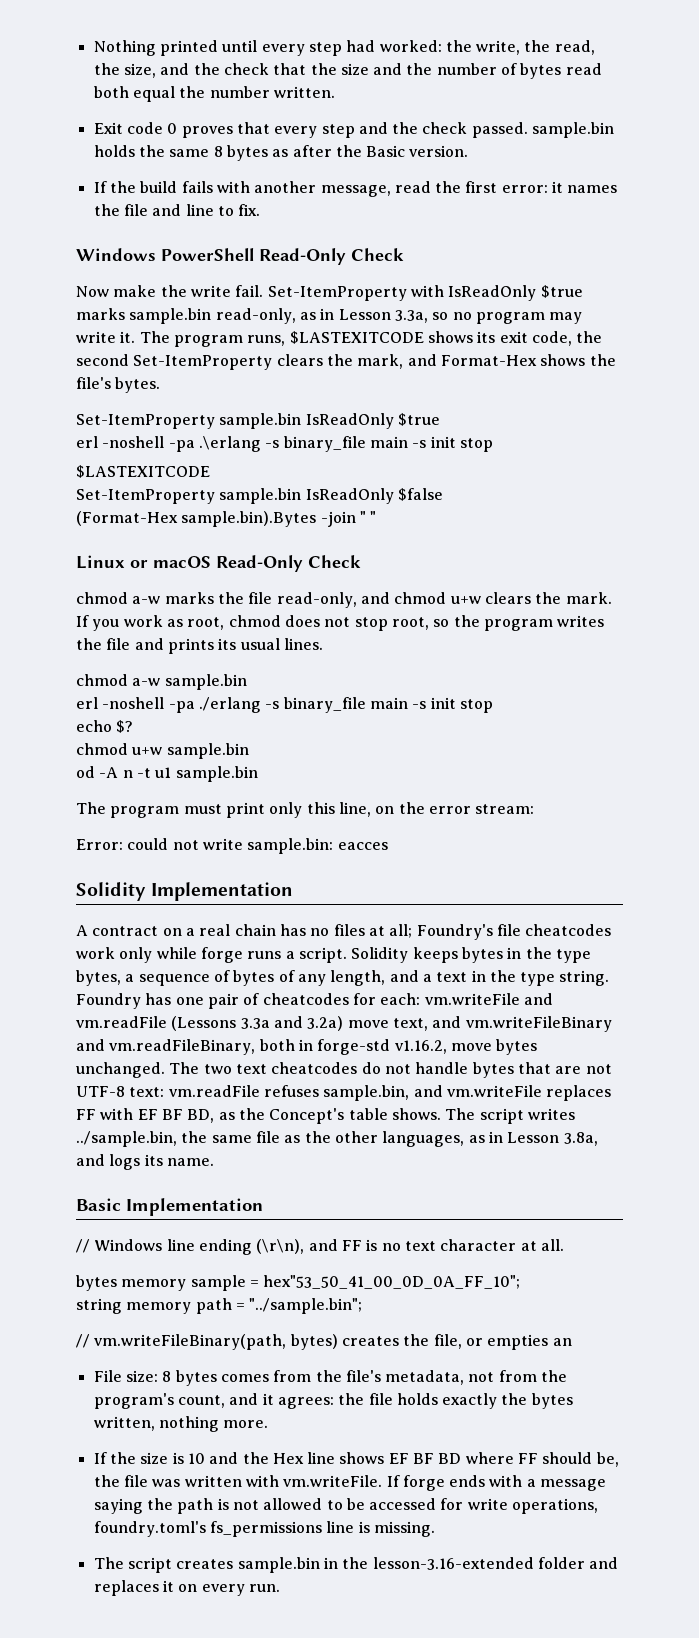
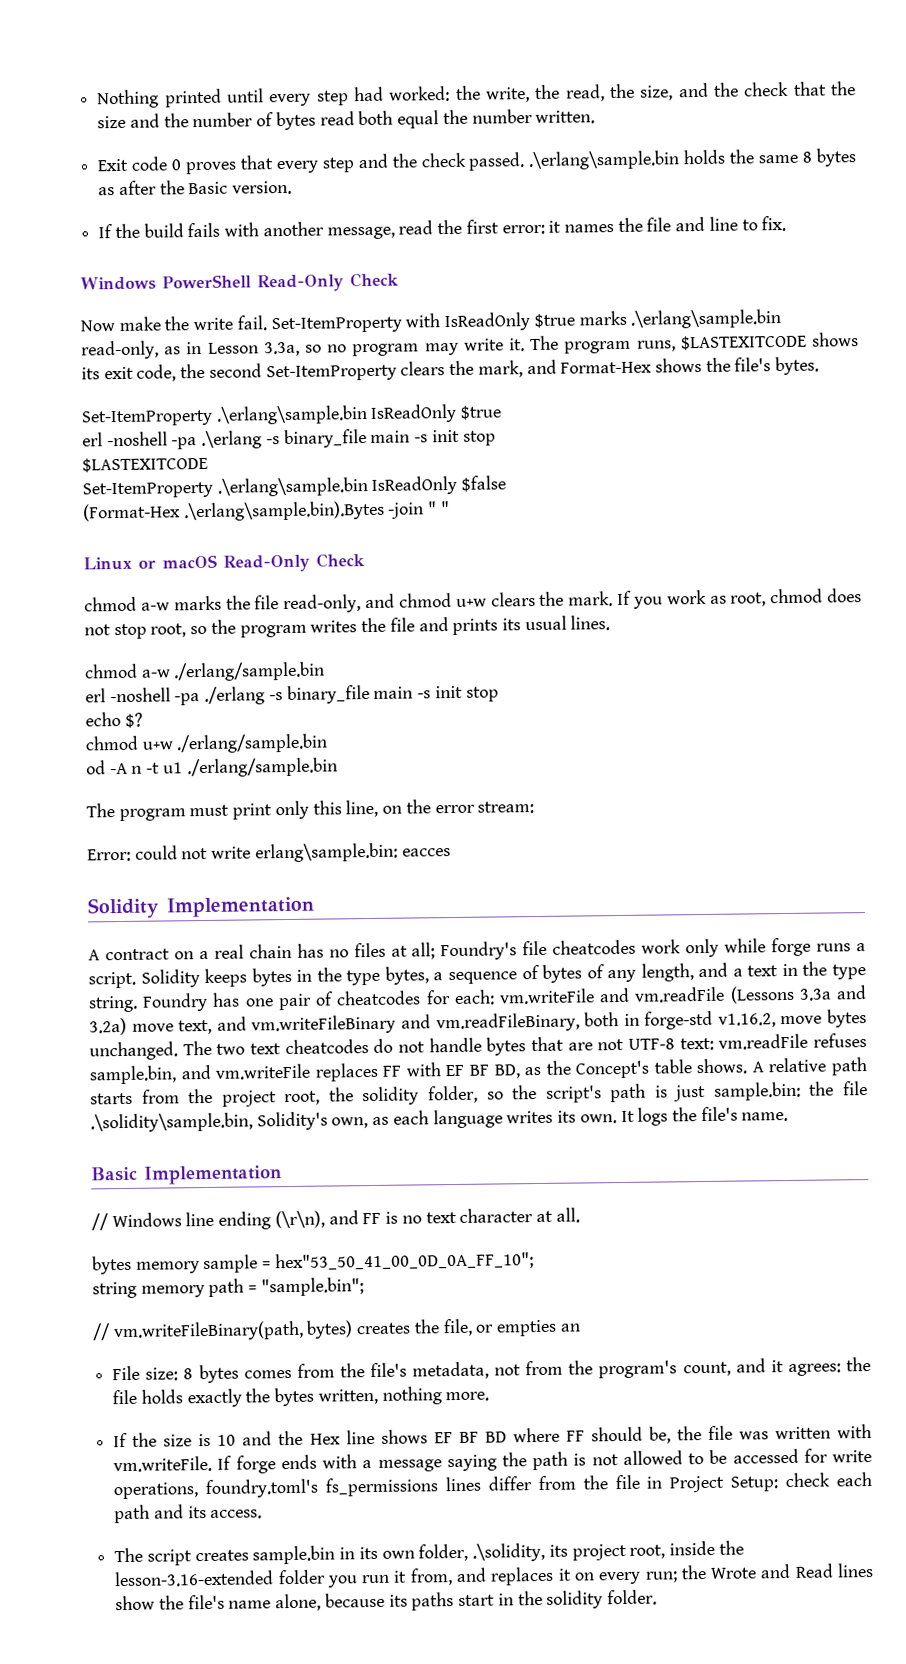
[532,122,615,138] sample.bin -> [528,150,681,171] .\erlang\sample.bin
[129,308,212,324] sample.bin -> [630,309,782,329] .\erlang\sample.bin
[219,413,302,429] sample.bin -> [215,405,368,425] .\erlang\sample.bin
[219,488,302,504] sample.bin -> [216,477,368,497] .\erlang\sample.bin
[181,511,317,527] sample.bin).Bytes -> [183,500,385,522] .\erlang\sample.bin).Bytes
[164,674,247,690] sample.bin -> [173,661,326,682] ./erlang/sample.bin
[166,743,249,759] sample.bin -> [176,733,329,754] ./erlang/sample.bin
[175,766,258,782] sample.bin -> [186,757,338,778] ./erlang/sample.bin
[247,838,334,854] sample.bin: -> [254,842,398,863] erlang\sample.bin:
[445,1108,575,1124] [76,1131,598,1147] [76,1154,163,1170] The script writes ../sample.bin, the same file as the other languages, as in Lesson 3.8a, and logs its -> [751,1057,867,1076] [90,1081,868,1107] [90,1106,738,1133] A relative path starts from the project root, the solidity folder, so the script's path is just sample.bin: the file .\solidity\sample.bin, Solidity's own, as each language writes its own. It logs the file's
[249,1298,363,1314] "../sample.bin"; -> [260,1277,364,1297] "sample.bin";
[326,1521,435,1537] line is missing. -> [444,1471,873,1493] [114,1504,263,1524] lines differ from the file in Project Setup: check each path and its access.
[342,1557,585,1570] the lesson-3.16-extended folder -> [358,1540,744,1562] [114,1568,453,1588] its own folder, .\solidity, its project root, inside the lesson-3.16-extended folder you run it from,
[248,1584,280,1592] run. -> [644,1562,874,1583] [115,1589,657,1612] run; the Wrote and Read lines show the file's name alone, because its paths start in the solidity folder.

